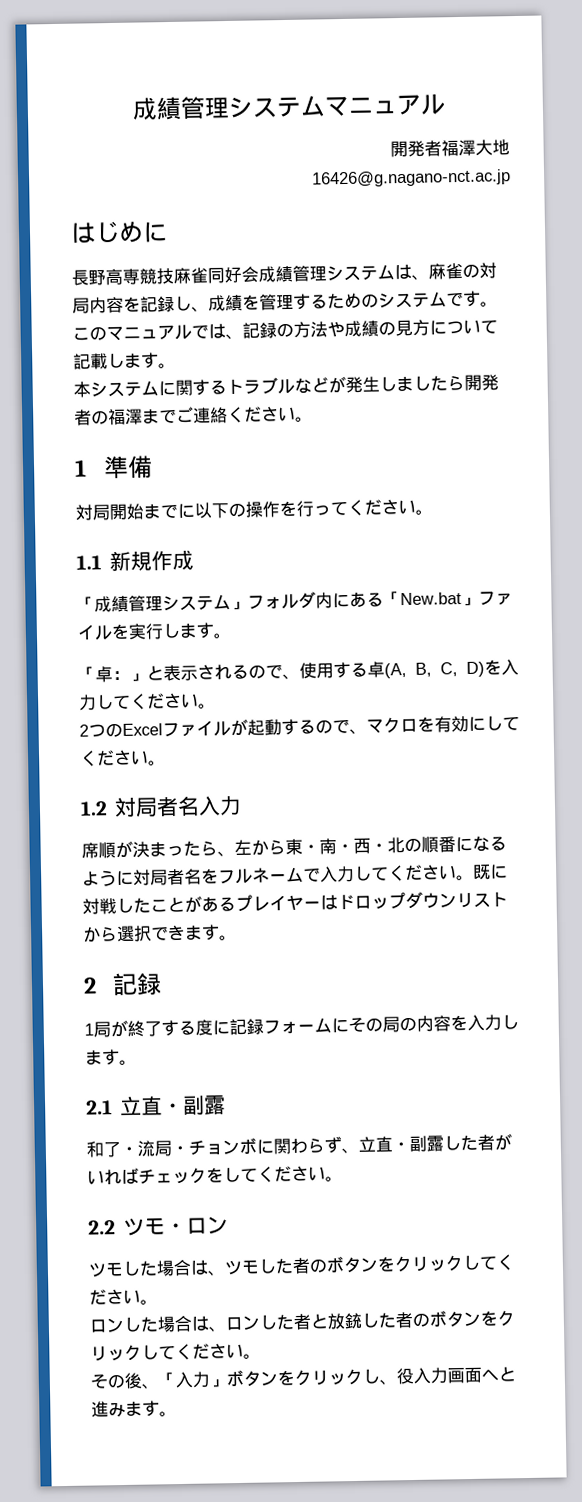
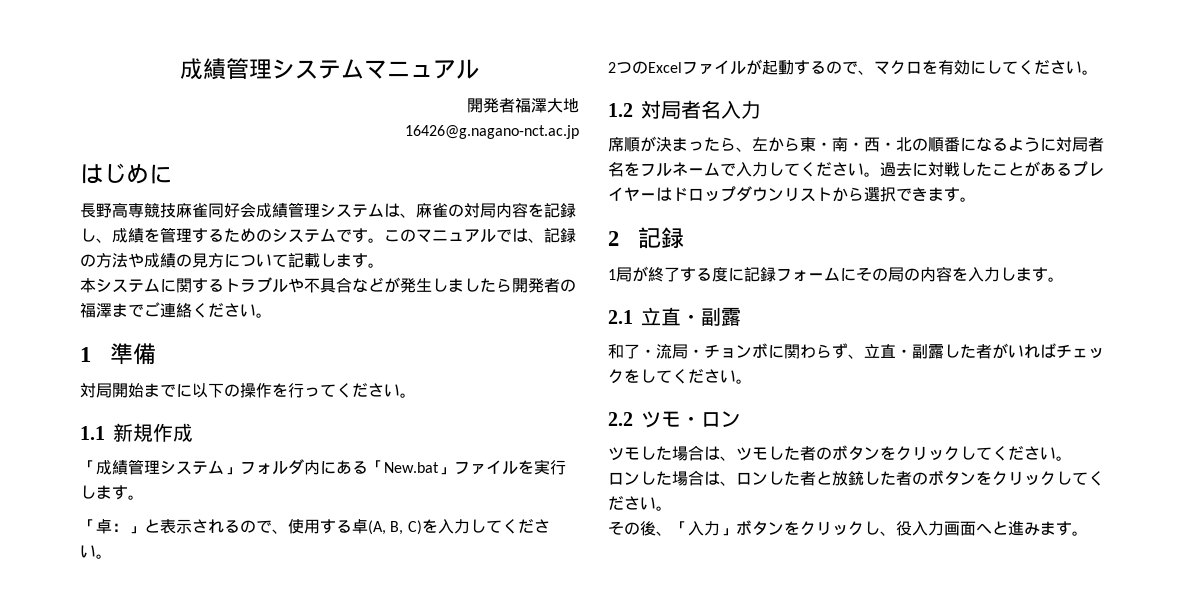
(295, 386) none -> [288,277,352,293] や不具合
[440,661,485,677] C, D) -> [407,520,422,535] C)
[472,863,491,880] 既 -> [880,162,912,177] 過去

